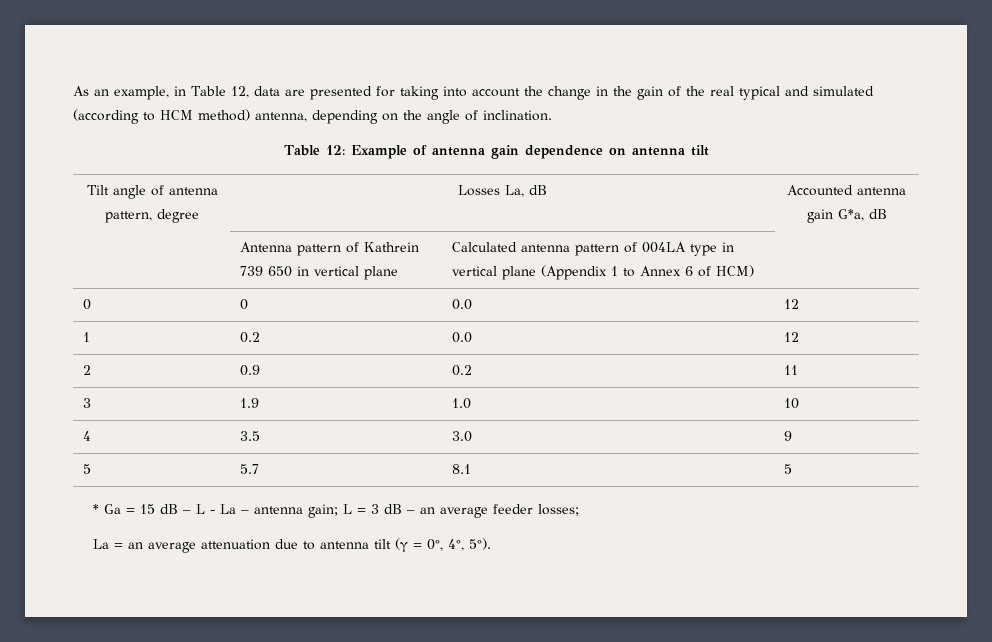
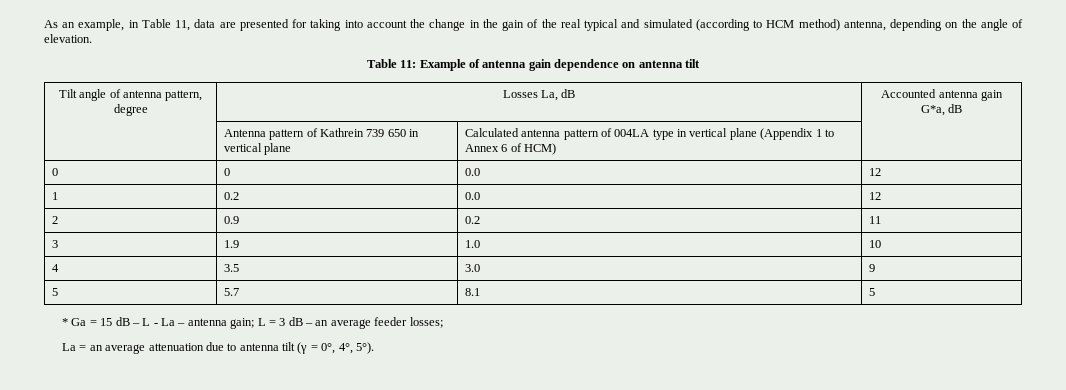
[230,86,249,98] 12, -> [175,20,191,31] 11,
[483,110,552,121] [283,145,345,156] inclination. // Table 12: -> [44,34,92,43] [366,59,417,68] elevation. // Table 11:

